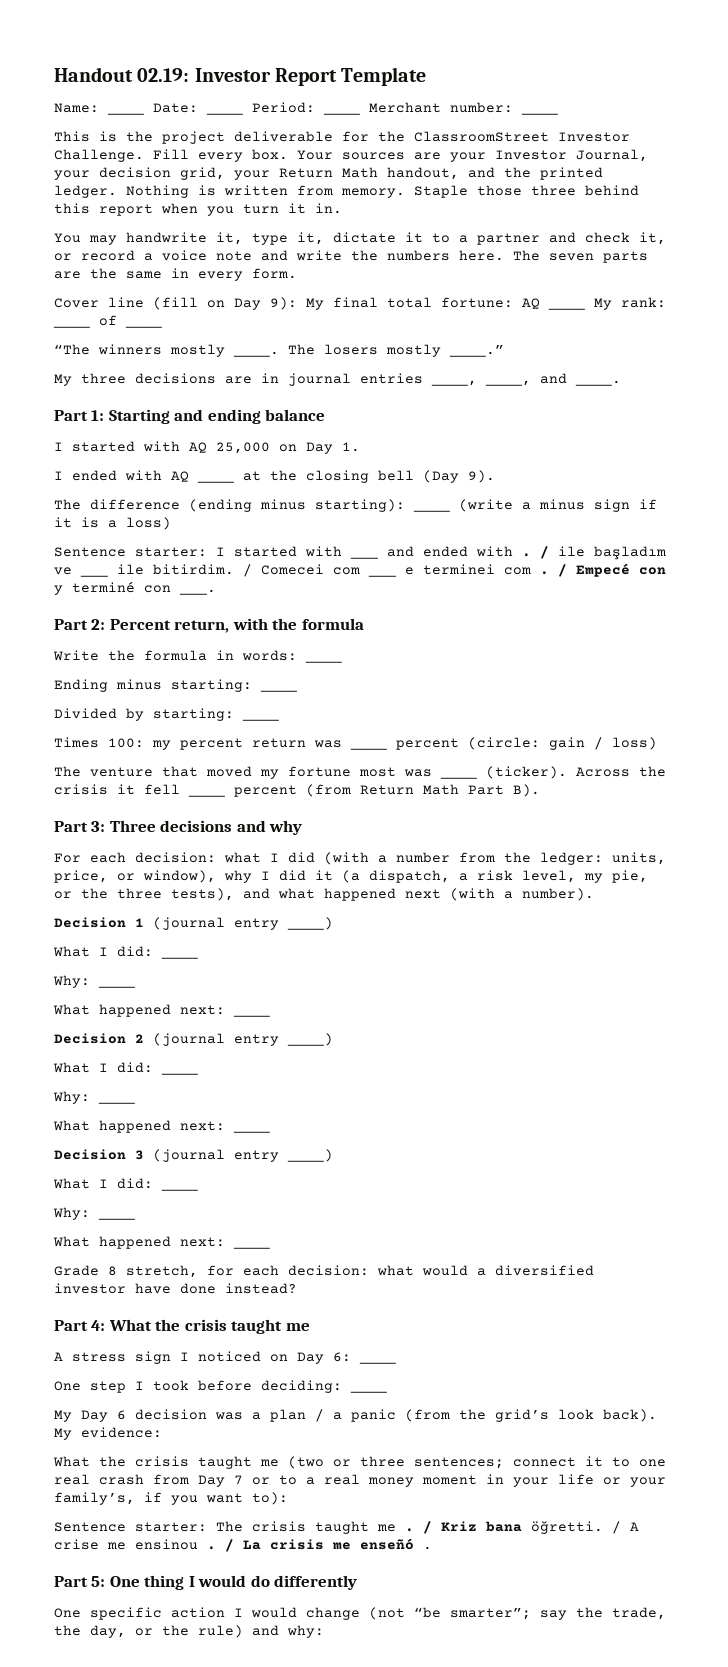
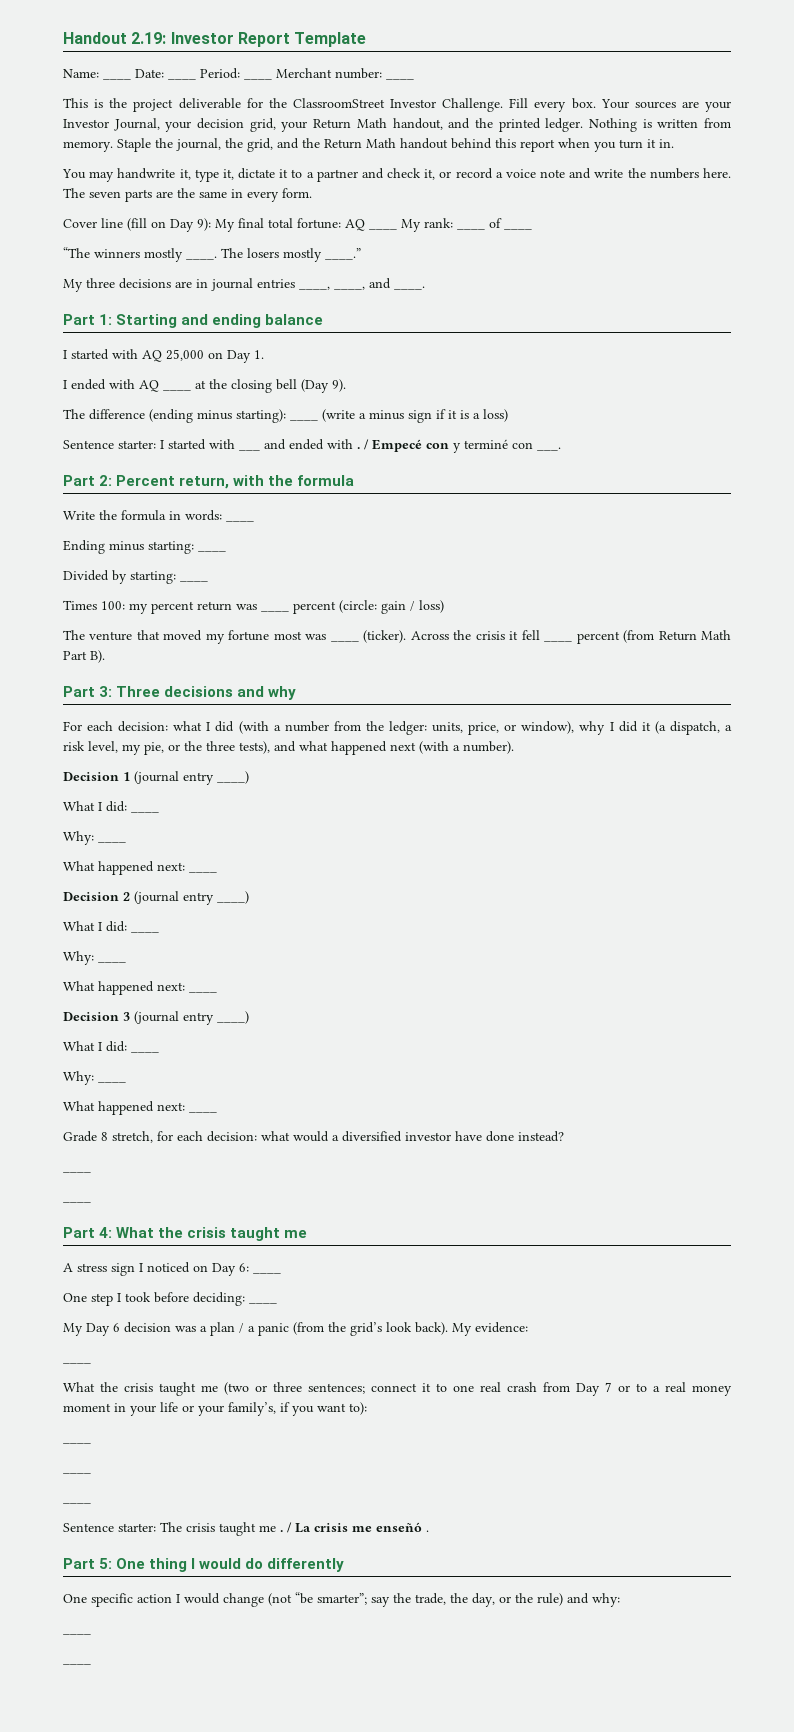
[137,68,190,82] 02.19: -> [131,32,167,44] 2.19:
[477,185,576,196] those three -> [155,138,448,152] the journal, the grid, and the Return Math handout
[558,546,666,560] [54,564,567,577] ile başladım ve ___ ile bitirdim. / Comecei com ___ e terminei com . / -> (369, 444) none
(297, 1288) none -> [63,1171,91,1173] [63,1201,91,1203] // ____ // ____
(162, 1432) none -> [63,1362,91,1364] // ____
(288, 1498) none -> [63,1442,91,1444] [63,1472,91,1474] [63,1502,91,1504] // ____ // ____ // ____
[441,1521,639,1534] [54,1539,234,1552] Kriz bana öğretti. / A crise me ensinou . / -> (292, 1527) none
(324, 1631) none -> [63,1633,91,1635] [63,1663,91,1665] // ____ // ____

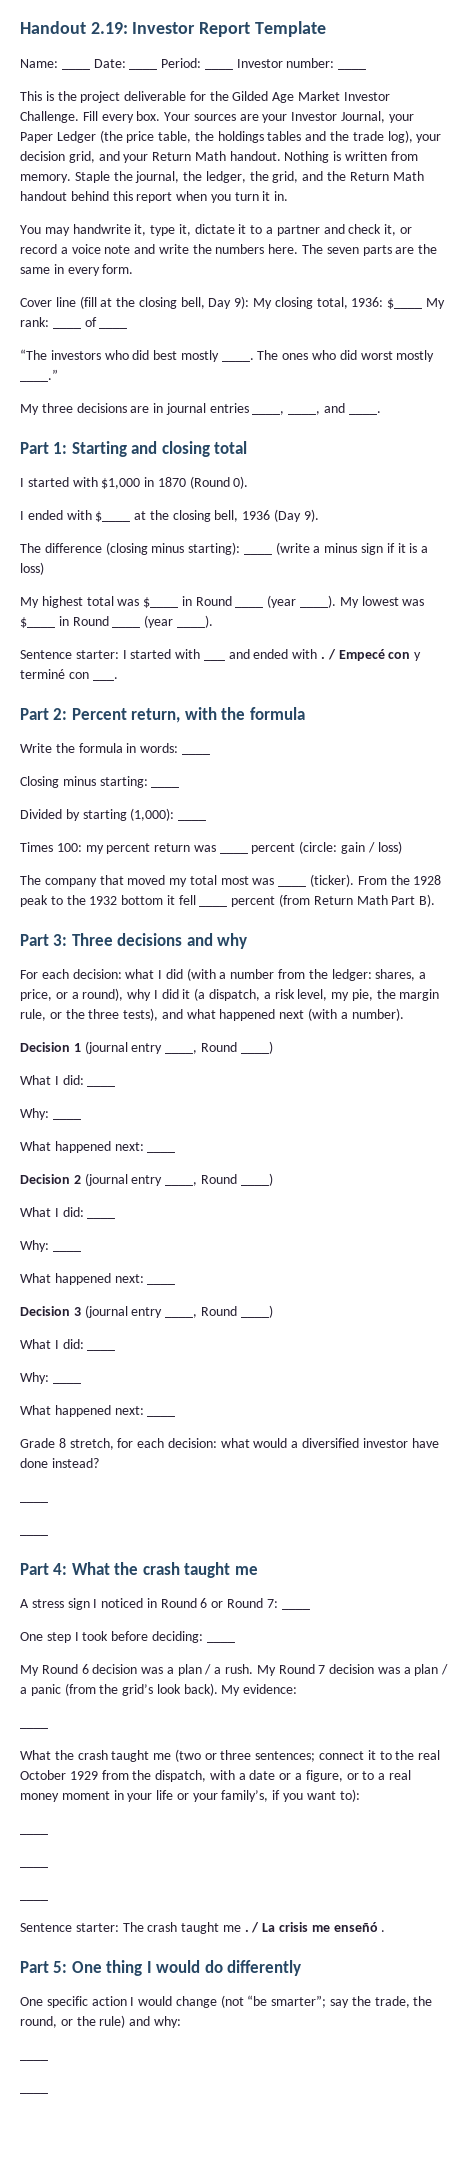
[276,68,332,78] Merchant -> [236,59,283,68] Investor
[292,98,385,108] ClassroomStreet -> [232,91,341,103] Gilded Age Market
(192, 126) none -> [20,130,442,143] Paper Ledger (the price table, the holdings tables and the trade log), your
(276, 125) none -> [98,151,120,161] and
[392,118,584,132] handout, and the printed ledger. -> [229,151,281,161] handout.
(243, 143) none -> [205,171,269,183] ledger, the
[151,218,397,232] on Day 9): My final total fortune: AQ ____ -> [100,296,423,309] at the closing bell, Day 9): My closing total, 1936: $____
[94,248,279,262] winners mostly ____. The losers -> [50,350,393,362] investors who did best mostly ____. The ones who did worst
[212,314,324,328] [63,349,264,363] ending balance // I started with AQ 25,000 on Day 1. -> [161,441,248,457] [20,476,249,489] closing total // I started with $1,000 in 1870 (Round 0).
[139,380,191,392] [195,379,297,393] AQ ____ at the closing bell -> [95,510,271,522] $____ at the closing bell, 1936
[149,409,193,423] (ending -> [105,542,148,555] (closing
(508, 415) none -> [20,596,232,608] [235,595,425,608] [20,616,109,628] [112,615,213,628] // My highest total was $____ in Round ____ (year ____). My lowest was $____ in Round ____ (year ____).
[63,540,105,554] Ending -> [20,776,59,788] Closing
[130,571,176,584] starting: -> [82,808,175,821] starting (1,000):
[89,631,133,641] venture -> [44,878,97,887] company
[228,630,270,641] fortune -> [189,875,217,885] total
[410,630,505,640] Across the crisis -> [357,875,442,885] [20,895,164,907] From the 1928 peak to the 1932 bottom
[432,721,575,735] units, price, or window), -> [375,969,427,981] [20,988,124,1001] shares, a price, or a round),
(164, 748) none -> [376,989,440,1001] [20,1009,46,1021] the margin rule,
(214, 778) none -> [165,1042,237,1054] ____, Round
(214, 898) none -> [165,1174,237,1186] ____, Round
(214, 1018) none -> [165,1306,237,1318] ____, Round
[187,1227,227,1238] crisis -> [142,1562,180,1575] crash
[193,1263,249,1276] on Day 6: -> [146,1598,278,1608] in Round 6 or Round 7:
[86,1323,110,1336] Day -> [41,1664,78,1674] Round
(255, 1329) none -> [225,1664,449,1676] [20,1687,27,1694] rush. My Round 7 decision was a plan / a
[124,1383,153,1392] crisis -> [77,1750,108,1760] crash
[453,1382,612,1396] one real crash from Day 7 -> [395,1750,441,1760] [20,1770,343,1782] the real October 1929 from the dispatch, with a date or a figure,
[186,1523,215,1532] crisis -> [147,1922,178,1932] crash
[472,1593,495,1607] day, -> [20,2016,57,2028] round,

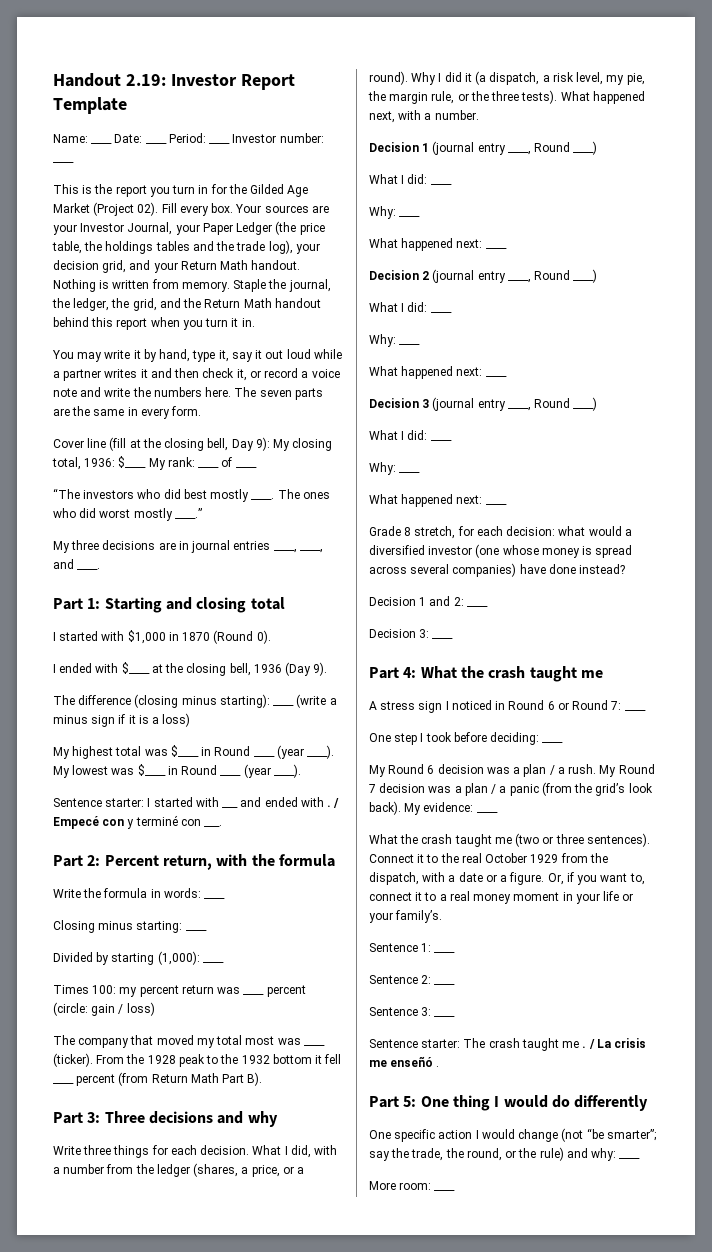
[80,91,187,103] project deliverable -> [115,185,209,197] report you turn in
[343,92,390,101] [20,111,79,123] Investor Challenge. -> [93,202,159,216] (Project 02).
[72,224,345,236] handwrite it, type it, dictate it to a partner and -> [104,349,342,362] [53,368,200,381] write it by hand, type it, say it out loud while a partner writes it and then
[20,968,216,981] For each decision: what I did (with -> [53,1145,338,1158] Write three things for each decision. What I did, with
[331,969,416,981] ledger: shares, -> [156,1163,239,1177] ledger (shares,
[82,988,152,1001] round), why -> [369,71,437,85] round). Why
[123,1008,404,1021] tests), and what happened next (with a number). -> [521,90,645,104] [369,110,479,123] tests). What happened next, with a number.
(408, 1443) none -> [475,544,633,558] [369,563,517,577] (one whose money is spread across several companies)
[20,1501,48,1503] ____ // -> [369,596,464,606] [466,606,488,607] [369,629,430,638] Decision 1 and 2: ____ // Decision 3:
(298, 1689) // -> (474, 807) none
[255,1751,365,1762] sentences; connect -> [586,833,650,847] [369,854,414,863] sentences). Connect
[305,1770,359,1782] figure, or -> [509,872,645,885] [369,892,423,901] figure. Or, if you want to, connect it
[221,1789,360,1802] [20,1833,48,1835] [20,1866,48,1868] family’s, if you want to): // ____ // ____ // -> [395,910,443,923] [369,943,432,952] [434,952,456,953] [369,975,432,984] [434,984,456,985] [369,1007,432,1016] family’s. // Sentence 1: ____ // Sentence 2: ____ // Sentence 3:
[20,2059,48,2061] // ____ // -> [619,1158,641,1159] [369,1181,432,1190] ____ // More room:

